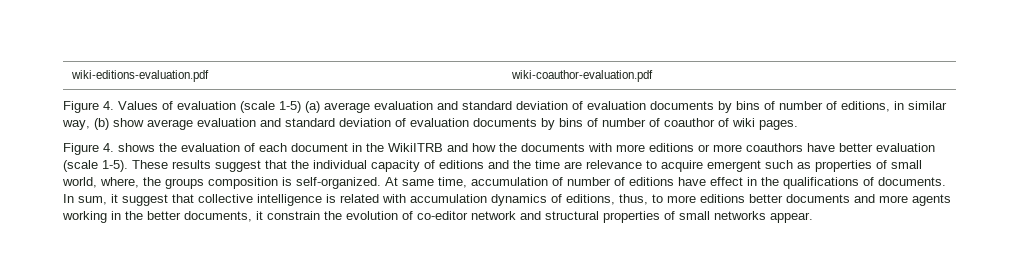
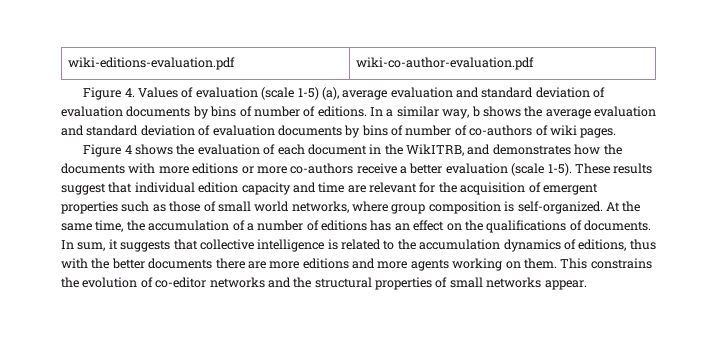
[510,70,653,82] wiki-coauthor-evaluation.pdf -> [356,57,535,70] wiki-co-author-evaluation.pdf
[305,101,320,113] (a) -> [321,87,339,100] (a),
[841,101,947,112] [62,118,144,130] editions, in similar way, (b) show -> [317,106,543,119] editions. In a similar way, b shows the
[664,118,715,127] coauthor -> [469,125,533,136] co-authors
[103,143,114,152] 4. -> [124,145,132,154] 4
[388,143,468,152] WikiITRB and -> [406,144,571,156] WikITRB, and demonstrates
[746,143,835,152] coauthors have -> [290,163,407,174] co-authors receive a
[291,160,761,172] the individual capacity of editions and the time are relevance to acquire emergent -> [134,182,598,195] [61,201,118,214] individual edition capacity and time are relevant for the acquisition of emergent properties
[815,160,922,172] [62,177,204,189] properties of small world, where, the groups -> [169,201,426,214] those of small world networks, where group
(398, 181) none -> [622,201,641,212] the
(467, 182) none -> [126,220,145,231] the
(563, 181) none -> [246,223,254,231] a
[678,177,757,186] have effect in -> [370,220,462,231] has an effect on
[122,194,168,206] suggest -> [120,240,171,252] suggests
[382,194,406,203] with -> [383,239,416,250] to the
[619,194,951,206] [62,211,320,223] thus, to more editions better documents and more agents working in the better documents, it constrain -> [629,239,656,250] [61,258,652,271] thus with the better documents there are more editions and more agents working on them. This constrains
[471,211,541,220] network and -> [209,277,312,288] networks and the

